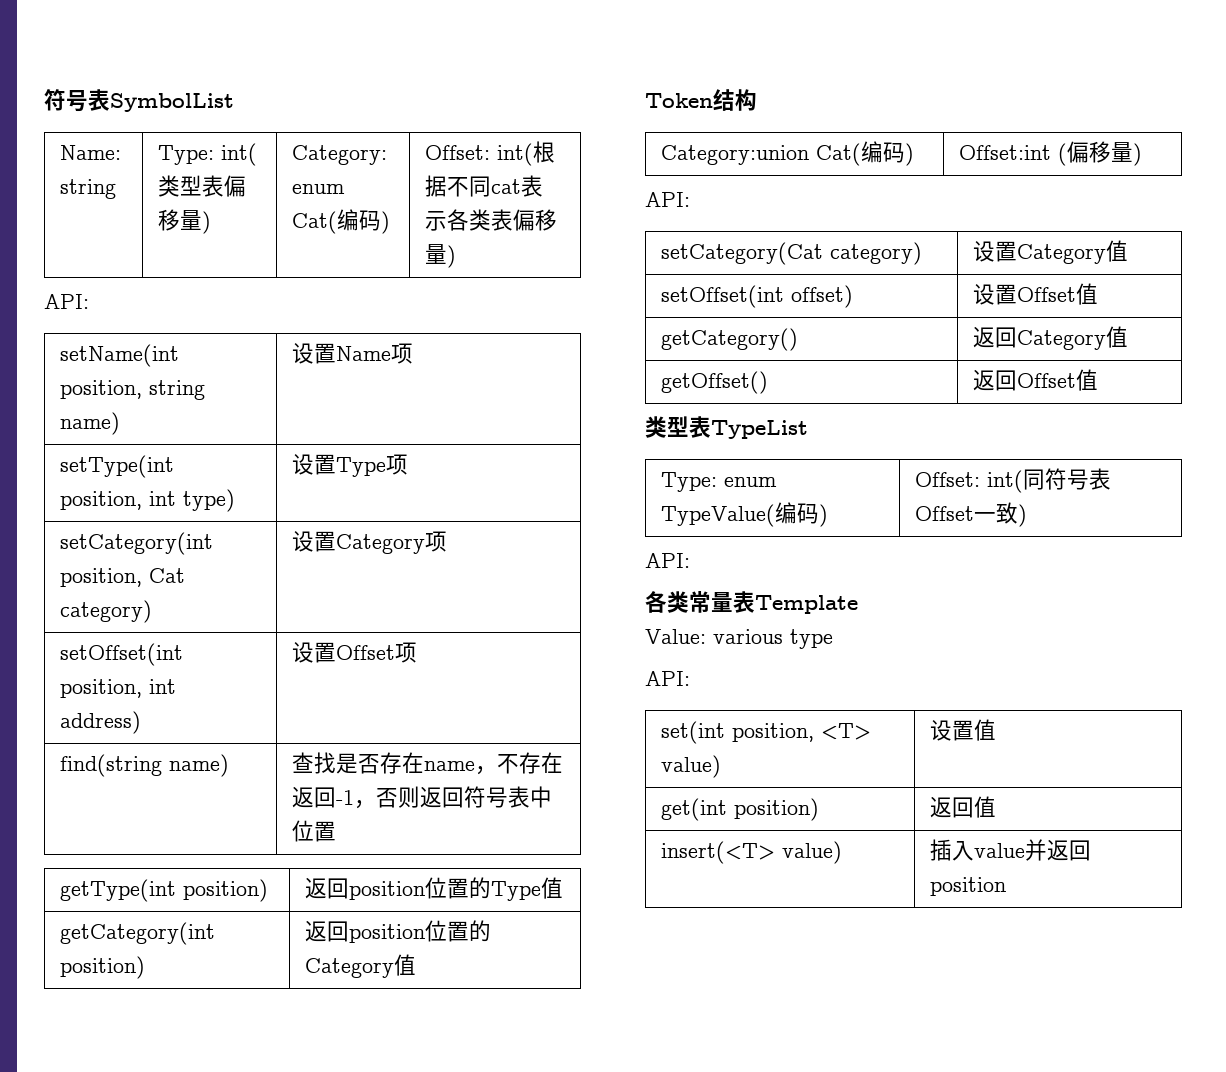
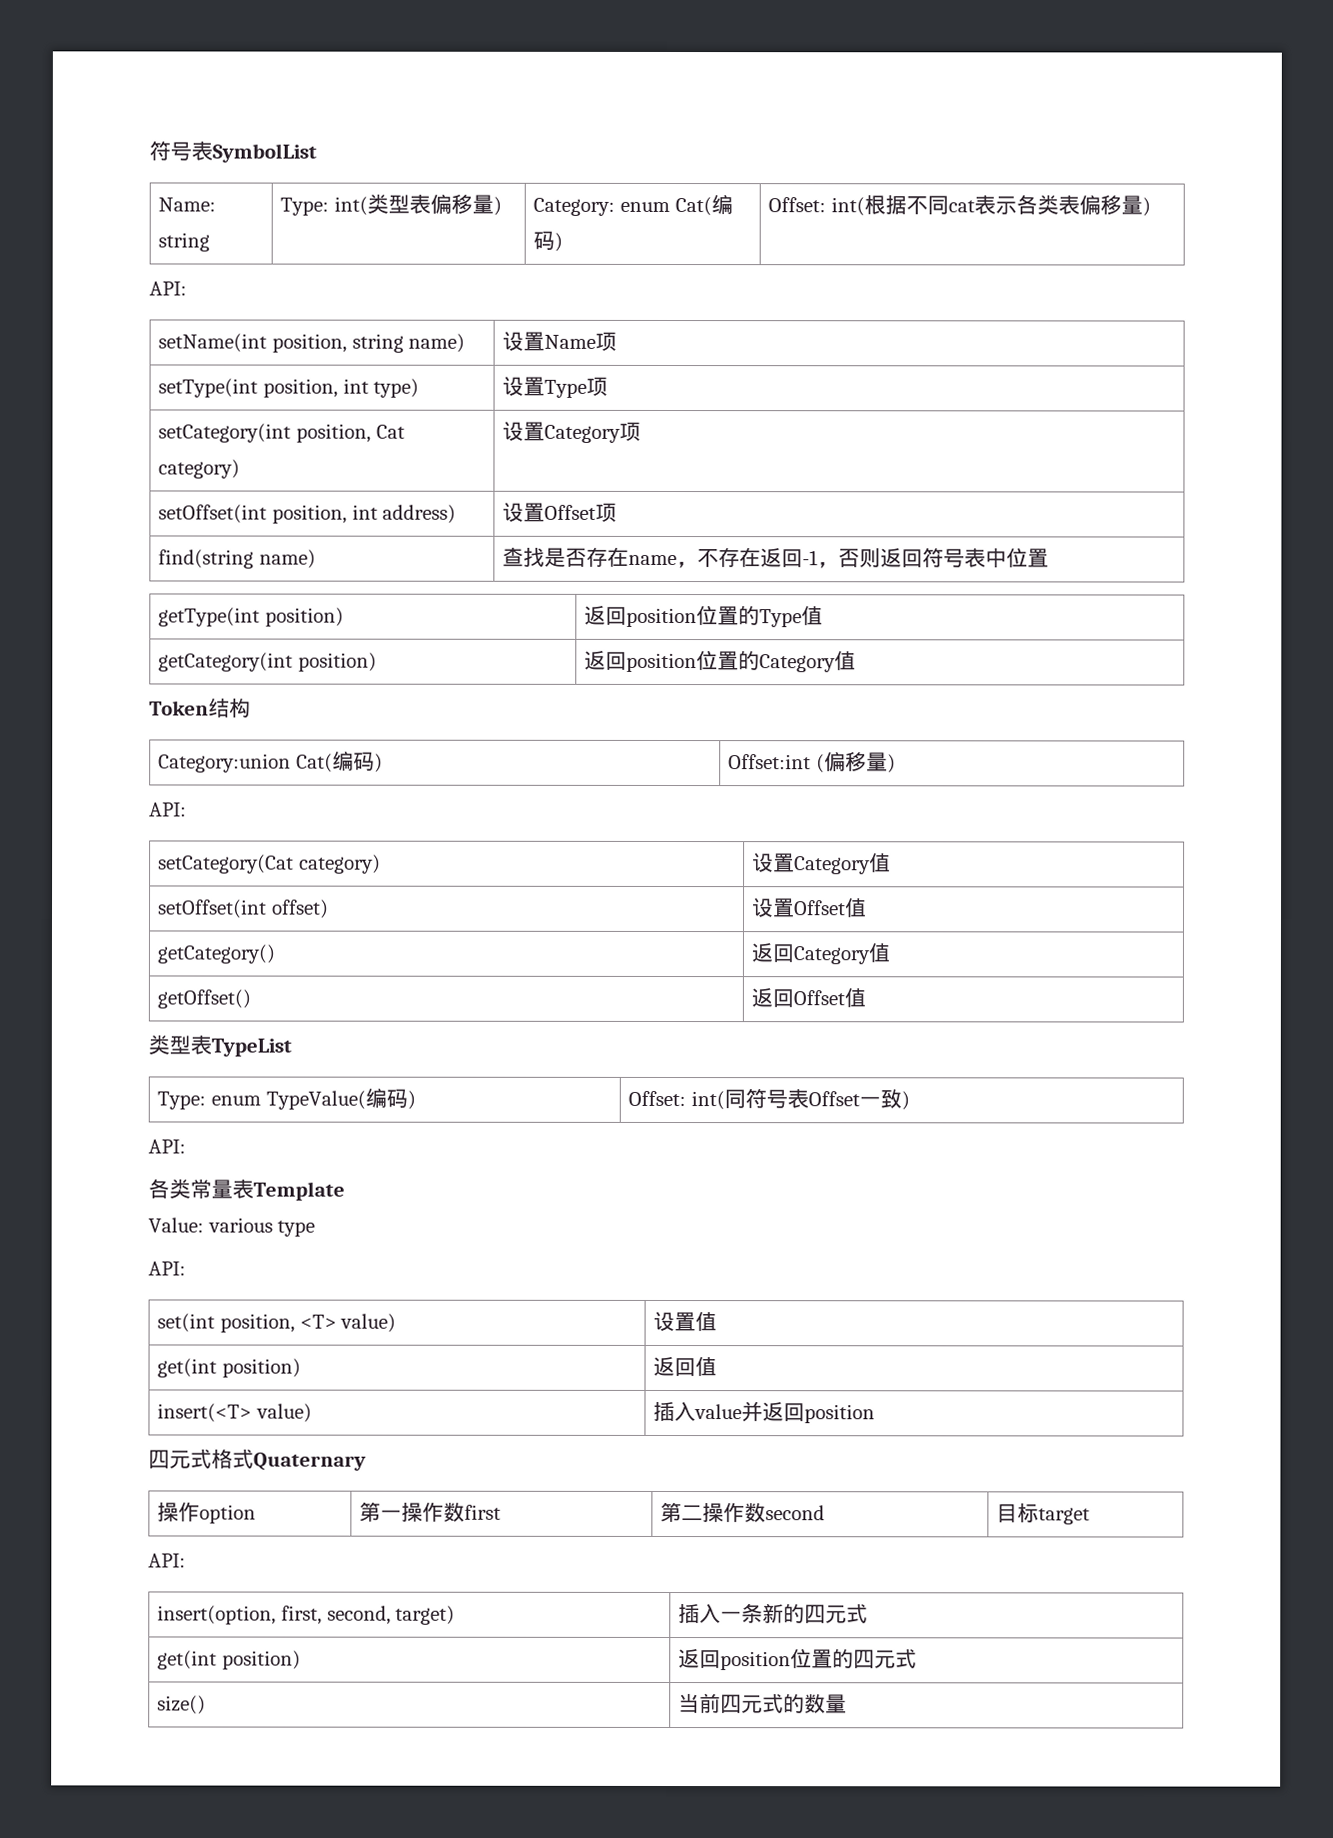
(1007, 886) none -> [148,1448,366,1471] [157,1502,257,1524] [359,1501,502,1522] [660,1501,826,1523] [996,1503,1091,1525] [148,1553,186,1568] [157,1605,456,1625] [678,1603,869,1624] [157,1650,301,1670] [678,1648,918,1671] [157,1695,207,1715] [678,1693,848,1714] // 四元式格式Quaternary // 操作option | 第一操作数first | 第二操作数second | 目标target // API: // insert(option, first, second, target) | 插入一条新的四元式 // get(int position) | 返回position位置的四元式 // size() | 当前四元式的数量

